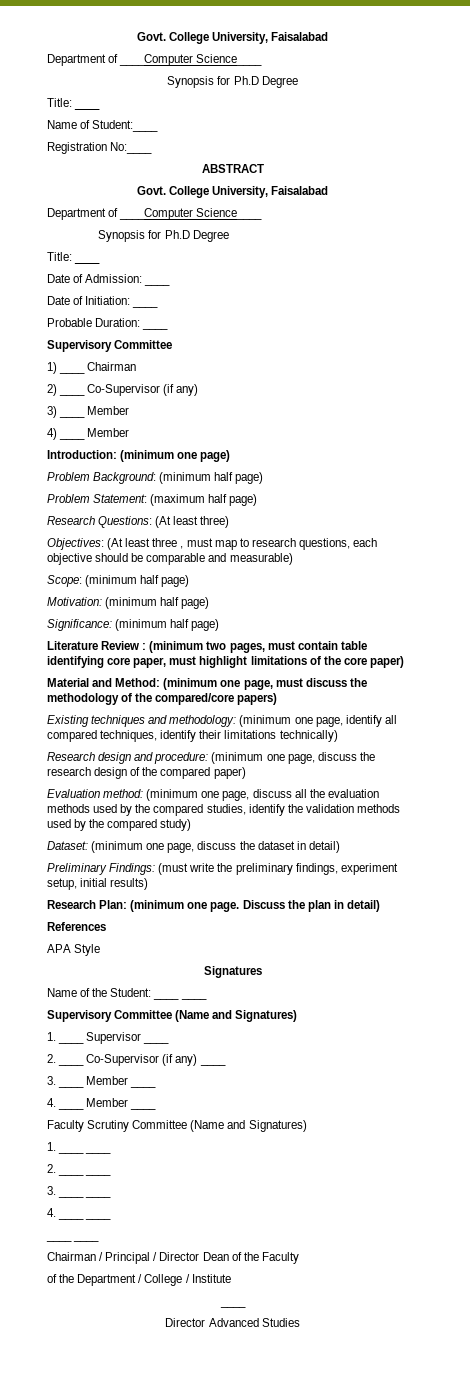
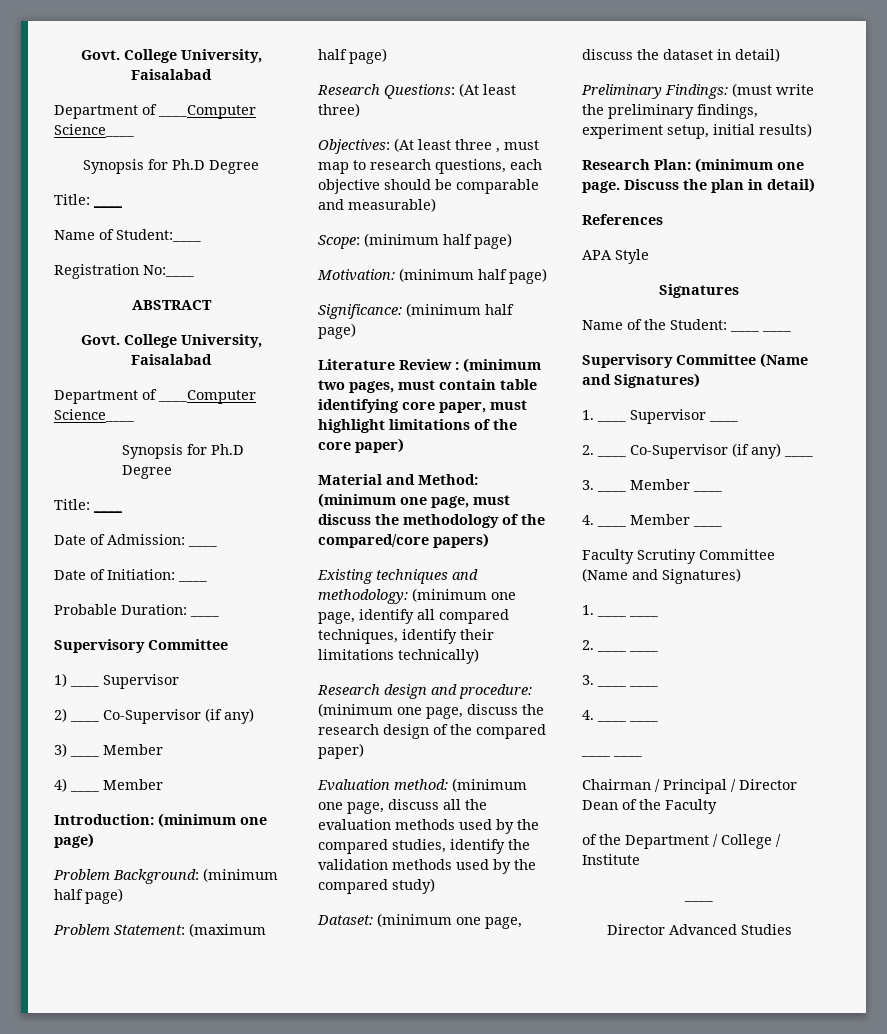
[87,362,137,371] Chairman -> [103,674,179,689] Supervisor

